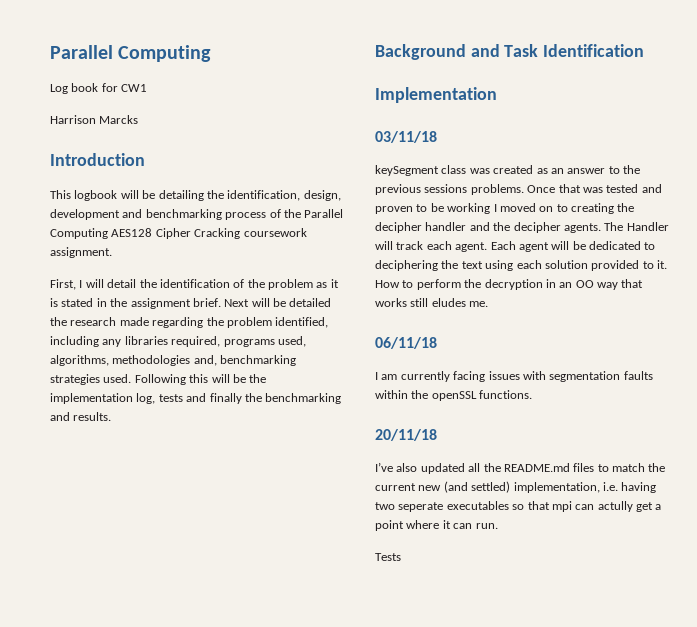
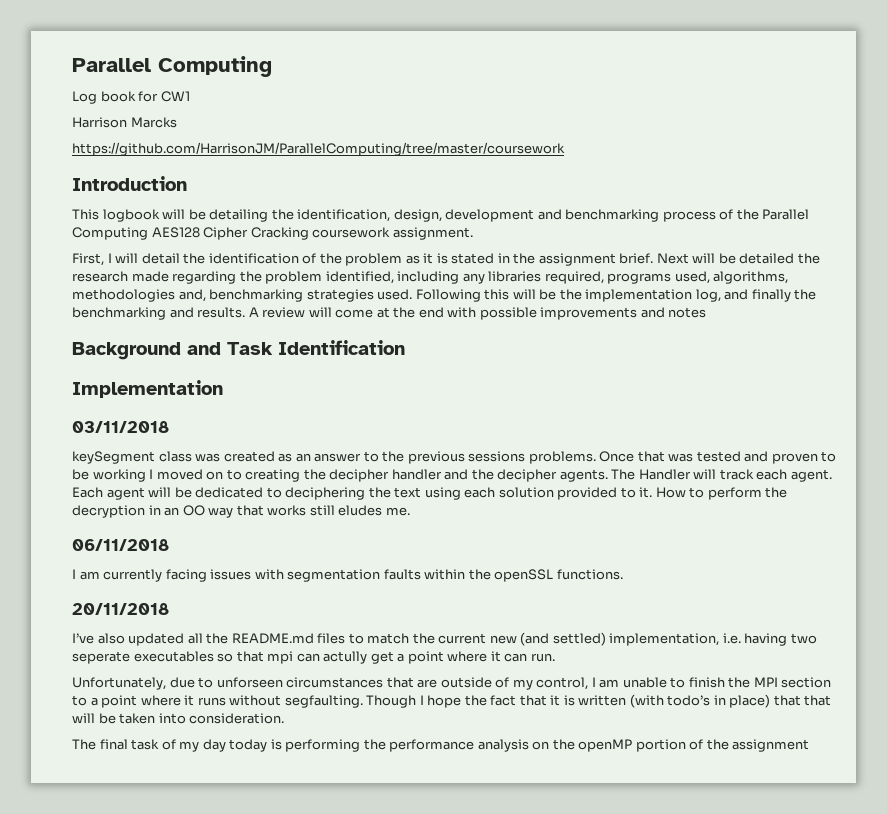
(139, 119) none -> [72,142,565,156] // https://github.com/HarrisonJM/ParallelComputing/tree/master/coursework
[158,394,183,402] tests -> (721, 295) none
(112, 416) none -> [248,307,707,320] A review will come at the end with possible improvements and notes
[375,131,437,143] 03/11/18 -> [72,421,169,433] 03/11/2018
[375,337,437,349] 06/11/18 -> [72,539,169,551] 06/11/2018
[375,429,437,441] 20/11/18 -> [72,603,169,615] 20/11/2018
[375,553,401,561] Tests -> [72,677,832,690] [72,694,832,708] [72,713,285,724] [72,739,810,752] Unfortunately, due to unforseen circumstances that are outside of my control, I am unable to finish the MPI section to a point where it runs without segfaulting. Though I hope the fact that it is written (with todo’s in place) that that will be taken into consideration. // The final task of my day today is performing the performance analysis on the openMP portion of the assignment

